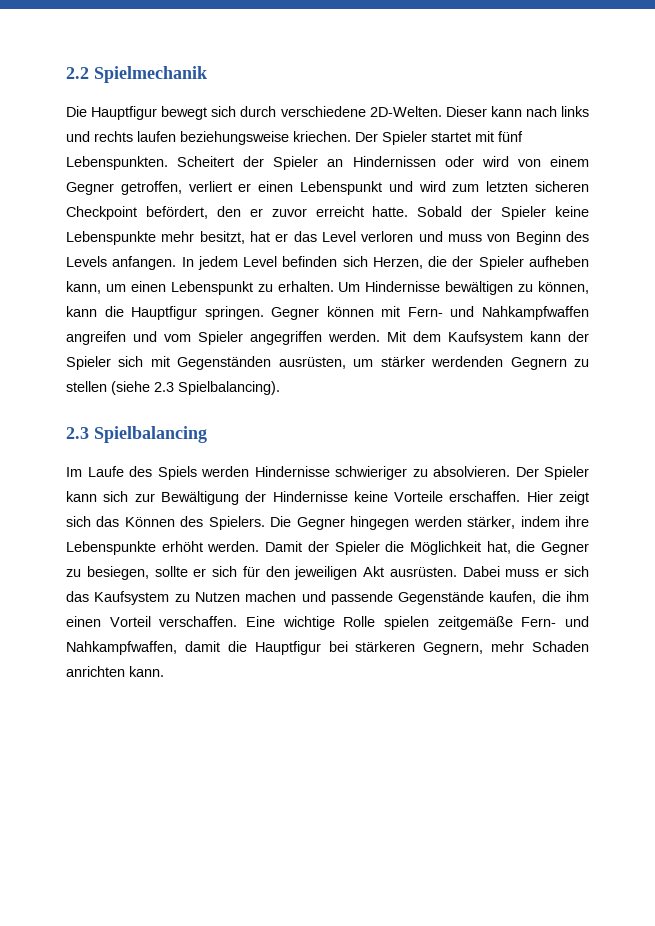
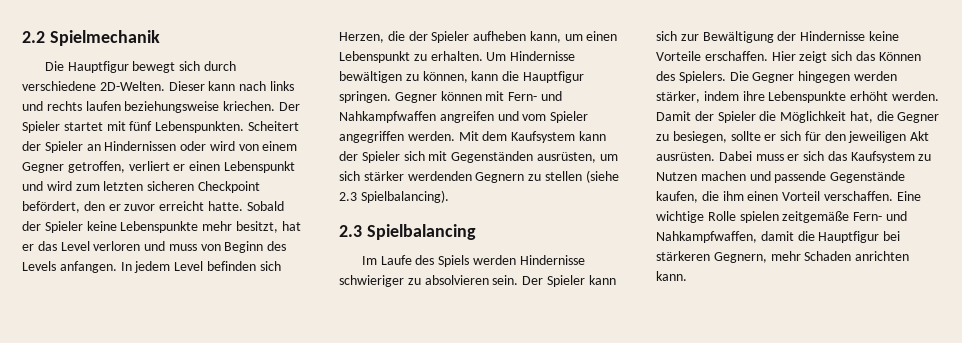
(374, 363) none -> [339,171,360,181] sich
[433,466,510,477] absolvieren. -> [424,275,519,285] absolvieren sein.

